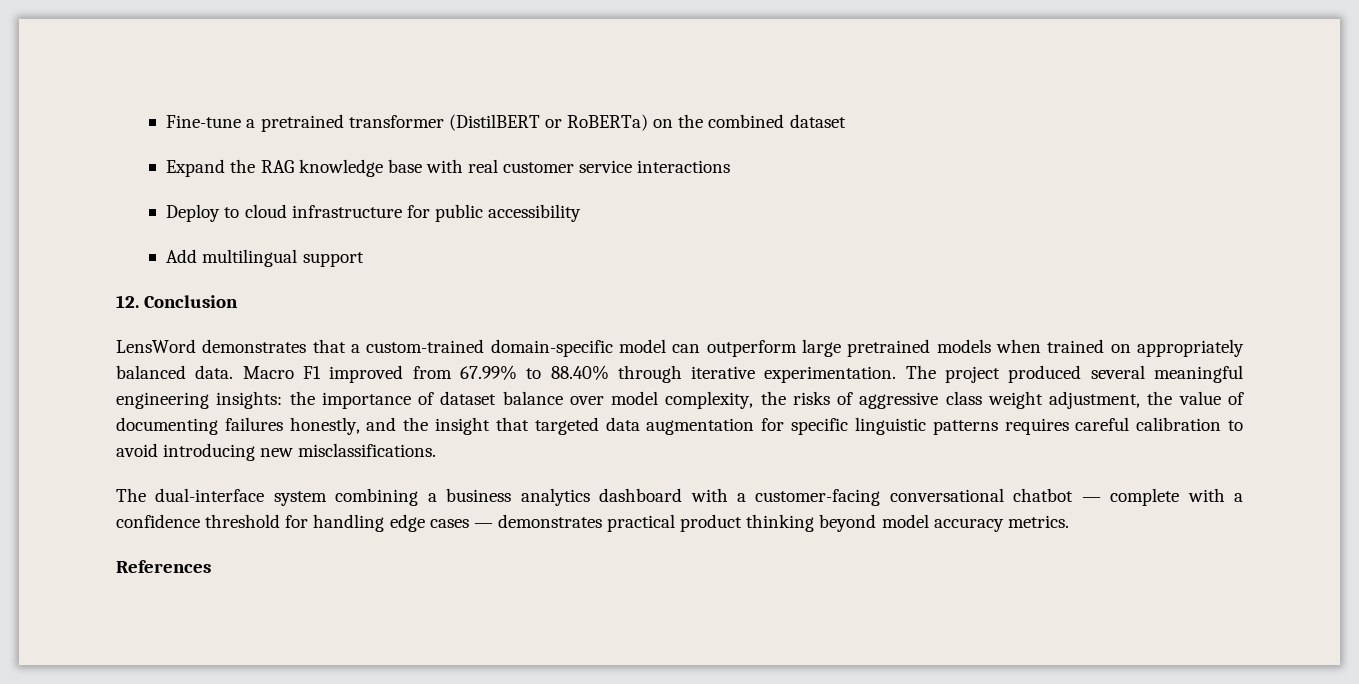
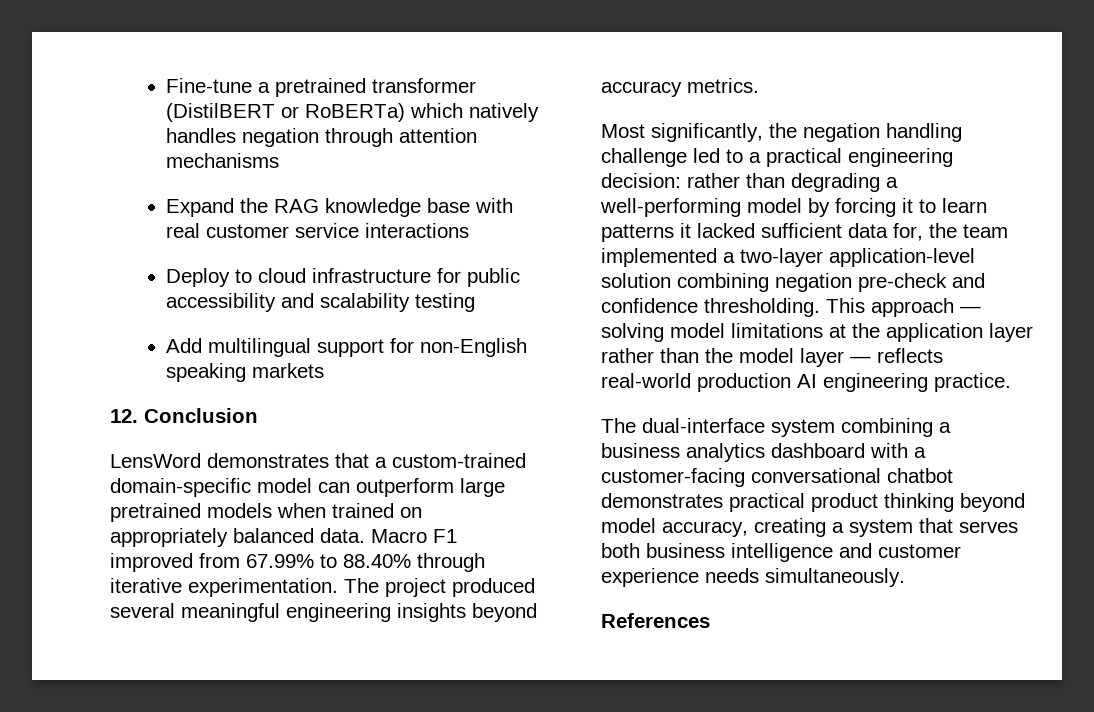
[653,114,846,128] on the combined dataset -> [410,103,540,122] [166,128,478,147] [166,153,280,168] which natively handles negation through attention mechanisms
(582, 213) none -> [281,293,476,312] and scalability testing
(364, 259) none -> [390,338,528,357] [166,363,325,382] for non-English speaking markets
[216,391,1245,409] [116,417,1244,435] [116,443,437,461] insights: the importance of dataset balance over model complexity, the risks of aggressive class weight adjustment, the value of documenting failures honestly, and the insight that targeted data augmentation for specific linguistic patterns requires careful calibration to avoid introducing new misclassifications. -> [397,603,537,622] [601,78,759,97] [601,123,962,142] [601,148,953,167] [601,173,898,192] [600,198,987,217] [601,223,1008,242] [601,248,975,267] [601,273,985,292] [601,298,981,317] [601,323,1033,342] [601,348,943,367] [601,373,1011,392] insights beyond accuracy metrics. // Most significantly, the negation handling challenge led to a practical engineering decision: rather than degrading a well-performing model by forcing it to learn patterns it lacked sufficient data for, the team implemented a two-layer application-level solution combining negation pre-check and confidence thresholding. This approach — solving model limitations at the application layer rather than the model layer — reflects real-world production AI engineering practice.
[1081,488,1243,506] [116,514,493,532] — complete with a confidence threshold for handling edge cases — -> (953, 475) none
[933,515,1069,532] accuracy metrics. -> [662,518,1018,537] [601,543,961,562] [601,568,905,587] accuracy, creating a system that serves both business intelligence and customer experience needs simultaneously.

